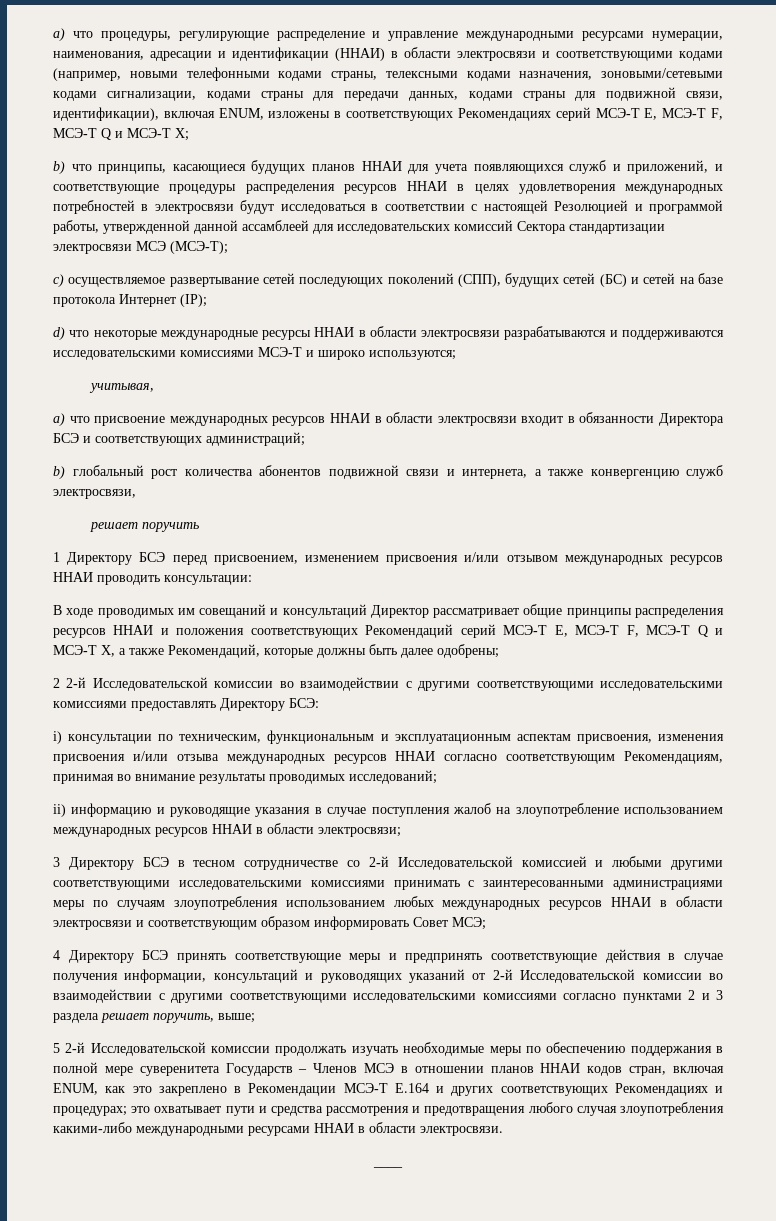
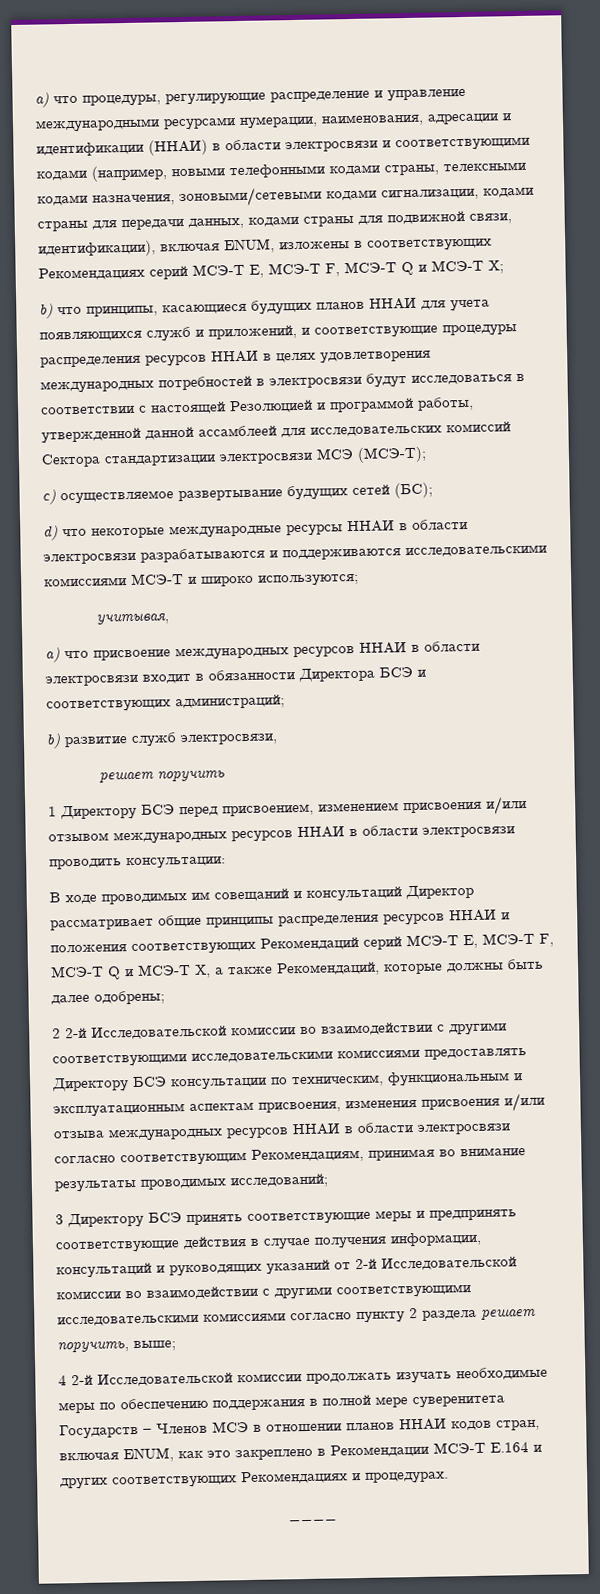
[262,273,723,287] [53,294,207,307] сетей последующих поколений (СПП), будущих сетей (БС) и сетей на базе протокола Интернет (IP); -> [287,482,433,501] будущих сетей (БС);
[72,465,679,479] глобальный рост количества абонентов подвижной связи и интернета, а также конвергенцию -> [64,736,128,748] развитие
(93, 577) none -> [349,824,515,838] в области электросвязи
[289,698,319,708] [53,731,62,744] БСЭ: // i) -> [132,1076,167,1088] БСЭ
(436, 756) none -> [344,1122,511,1135] в области электросвязи
[53,803,724,817] [53,823,401,837] [53,856,724,870] [53,880,723,890] [53,896,723,910] [53,916,486,930] [53,950,60,960] ii) информацию и руководящие указания в случае поступления жалоб на злоупотребление использованием международных ресурсов ННАИ в области электросвязи; // 3 Директору БСЭ в тесном сотрудничестве со 2-й Исследовательской комиссией и любыми другими соответствующими исследовательскими комиссиями принимать с заинтересованными администрациями меры по случаям злоупотребления использованием любых международных ресурсов ННАИ в области электросвязи и соответствующим образом информировать Совет МСЭ; // 4 -> [55,1214,64,1225] 3
[622,990,723,1003] пунктами 2 и 3 -> [356,1307,418,1324] пункту 2
[53,1043,60,1053] 5 -> [58,1375,67,1386] 4
[53,1102,724,1116] [53,1122,503,1136] процедурах; это охватывает пути и средства рассмотрения и предотвращения любого случая злоупотребления какими-либо международными ресурсами ННАИ в области электросвязи. -> [365,1471,449,1484] процедурах.

